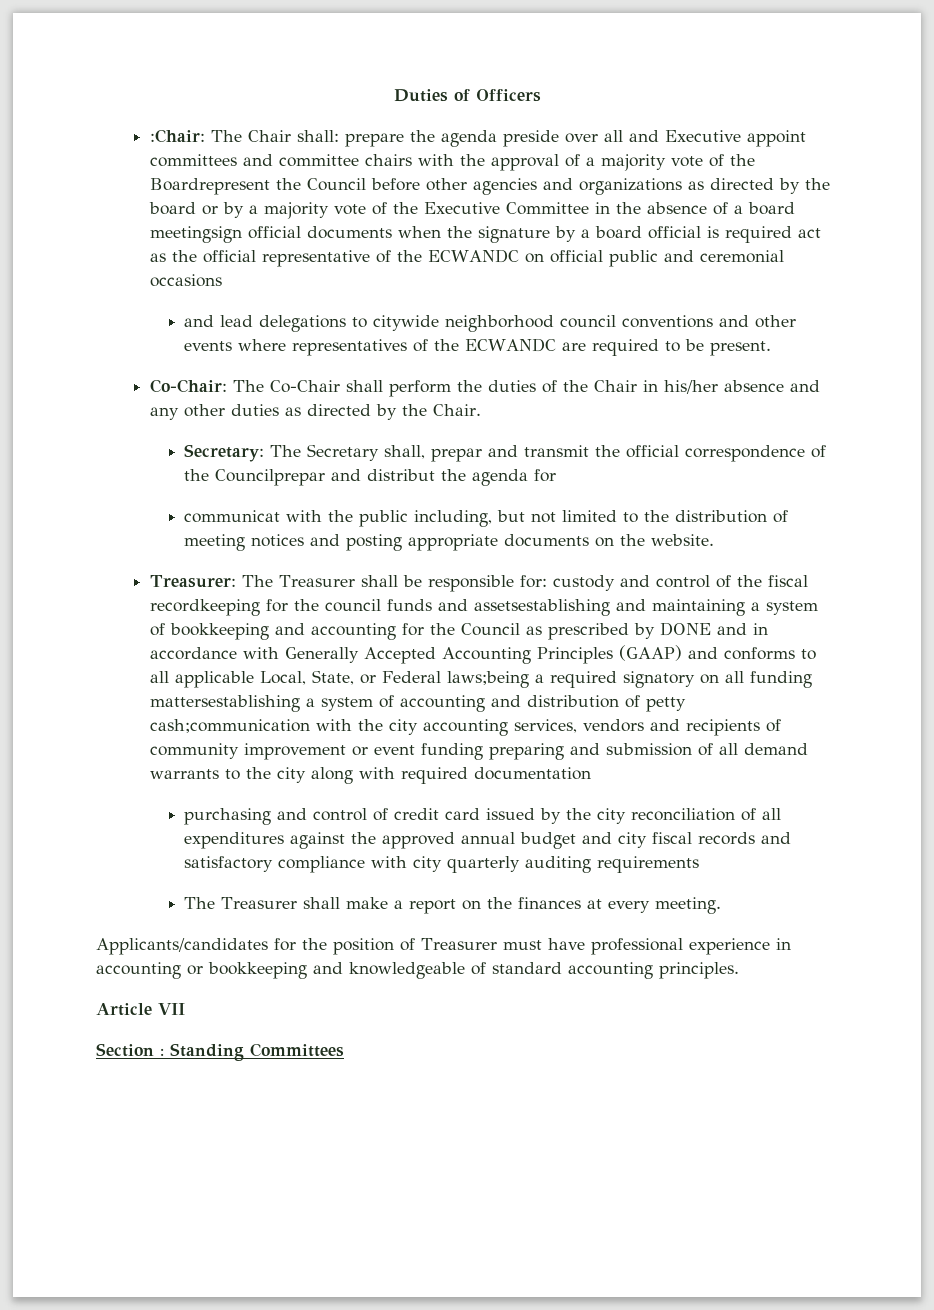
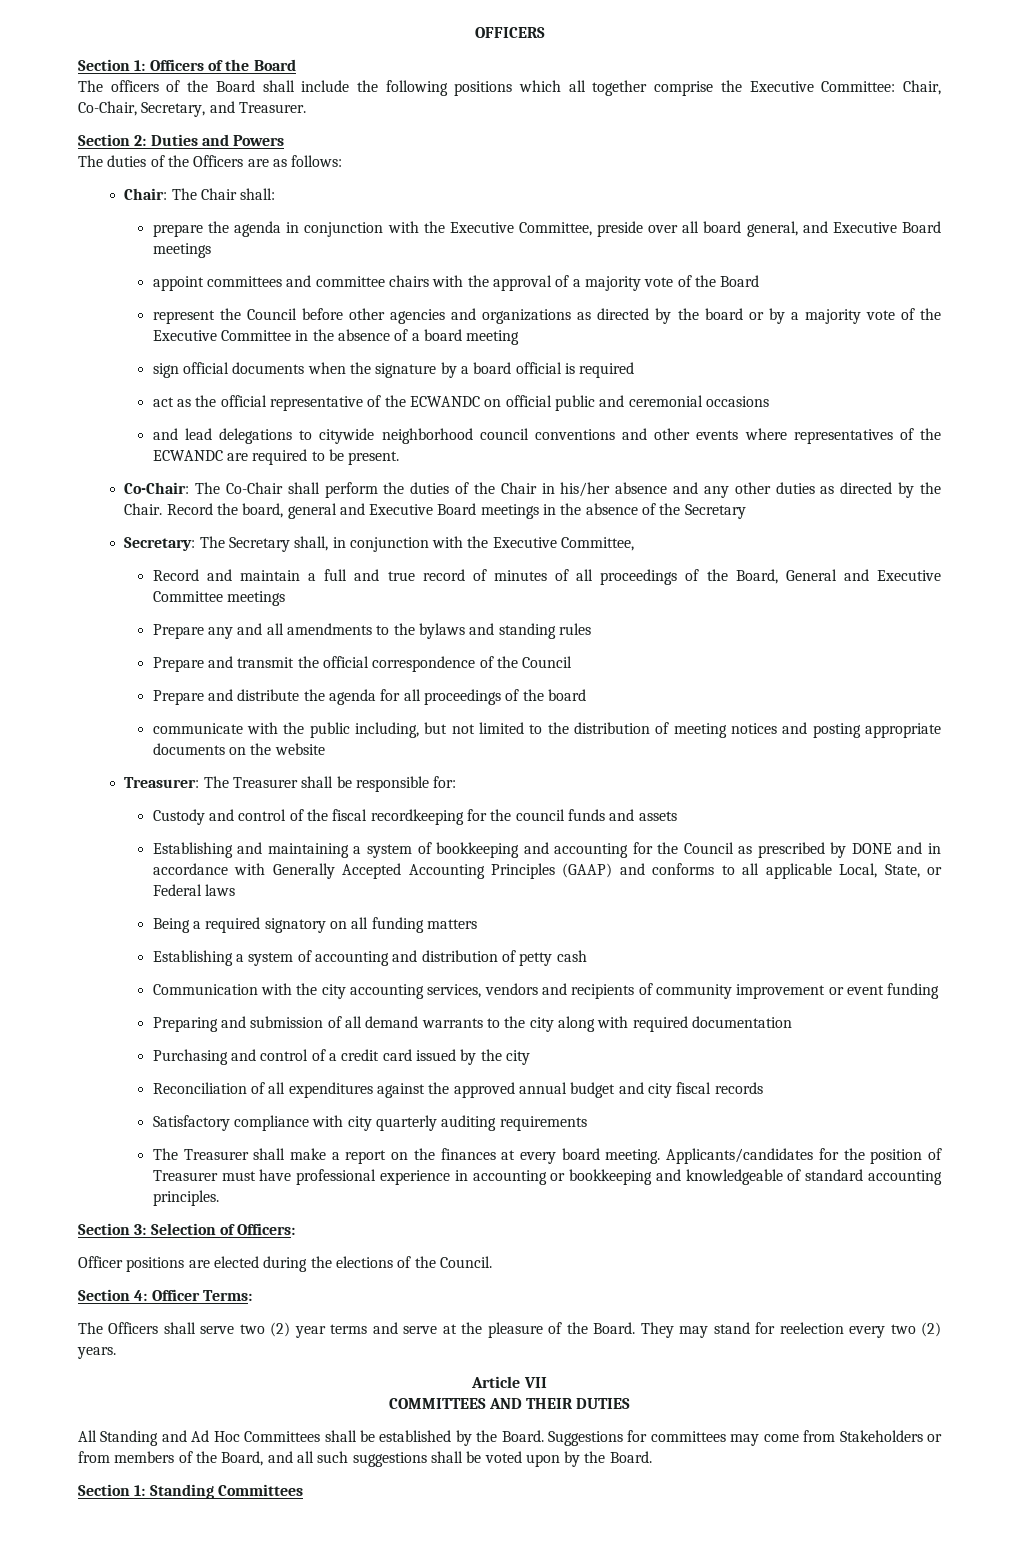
[393,89,541,102] [149,129,205,143] Duties of Officers // :Chair: -> [474,27,545,38] [78,59,296,71] [78,80,942,96] [78,101,306,117] [78,134,285,146] [78,155,343,167] [124,188,168,200] OFFICERS // Section 1: Officers of the Board // The officers of the Board shall include the following positions which all together comprise the Executive Committee: Chair, Co-Chair, Secretary, and Treasurer. // Section 2: Duties and Powers // The duties of the Officers are as follows: // Chair:
(339, 136) none -> (276, 194) //
[502,130,741,147] preside over all and Executive -> [286,221,941,237] [152,243,211,258] in conjunction with the Executive Committee, preside over all board general, and Executive Board meetings //
[149,178,270,195] Boardrepresent -> [720,275,760,287] [152,310,215,324] Board // represent
[149,226,242,243] meetingsign -> [466,330,520,345] [152,363,179,378] meeting // sign
(792, 234) none -> (635, 370) //
[184,444,483,462] // Secretary: The Secretary shall, prepar -> [166,503,746,519] [124,536,635,552] [152,569,941,585] [152,591,286,606] [152,623,592,639] [152,657,204,672] Record the board, general and Executive Board meetings in the absence of the Secretary // Secretary: The Secretary shall, in conjunction with the Executive Committee, // Record and maintain a full and true record of minutes of all proceedings of the Board, General and Executive Committee meetings // Prepare any and all amendments to the bylaws and standing rules // Prepare
[215,469,436,486] Councilprepar and distribut -> [522,656,573,668] [152,689,300,705] Council // Prepare and distribute
[184,510,281,523] // communicat -> [403,689,587,705] [152,723,243,734] all proceedings of the board // communicate
[651,534,715,546] website. -> [274,743,325,755] website
[552,575,615,591] custody -> [152,809,205,825] // Custody
[473,599,610,616] assetsestablishing -> [638,811,677,821] [152,842,233,858] assets // Establishing
[446,671,529,688] laws;being -> [205,884,236,896] [152,918,190,933] laws // Being
[149,695,300,712] mattersestablishing -> [427,919,478,929] [152,950,233,966] matters // Establishing
[149,719,310,733] cash;communication -> [556,950,587,962] [152,984,258,995] cash // Communication
[488,743,564,760] preparing -> [152,1017,218,1032] // Preparing
[184,808,389,825] purchasing and control of -> [152,1049,338,1065] Purchasing and control of a
[631,808,736,821] reconciliation -> [152,1082,247,1094] // Reconciliation
[761,832,792,844] [184,856,274,872] and satisfactory -> [152,1115,230,1131] // Satisfactory
(651, 907) none -> [561,1148,600,1160] board
(722, 905) // -> (661, 1156) none
[96,1003,185,1016] [96,1043,164,1057] Article VII // Section : -> [78,1223,296,1235] [78,1256,492,1272] [78,1289,252,1301] [78,1322,941,1338] [77,1347,116,1359] [471,1376,547,1388] [388,1398,631,1409] [78,1430,943,1446] [78,1451,652,1467] [78,1484,146,1496] Section 3: Selection of Officers: // Officer positions are elected during the elections of the Council. // Section 4: Officer Terms: // The Officers shall serve two (2) year terms and serve at the pleasure of the Board. They may stand for reelection every two (2) years. // Article VII // COMMITTEES AND THEIR DUTIES // All Standing and Ad Hoc Committees shall be established by the Board. Suggestions for committees may come from Stakeholders or from members of the Board, and all such suggestions shall be voted upon by the Board. // Section 1:

